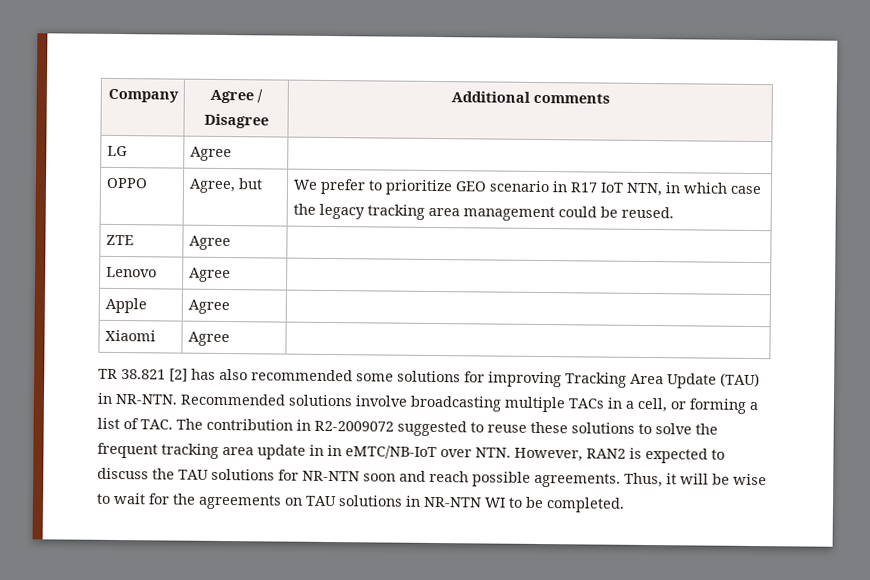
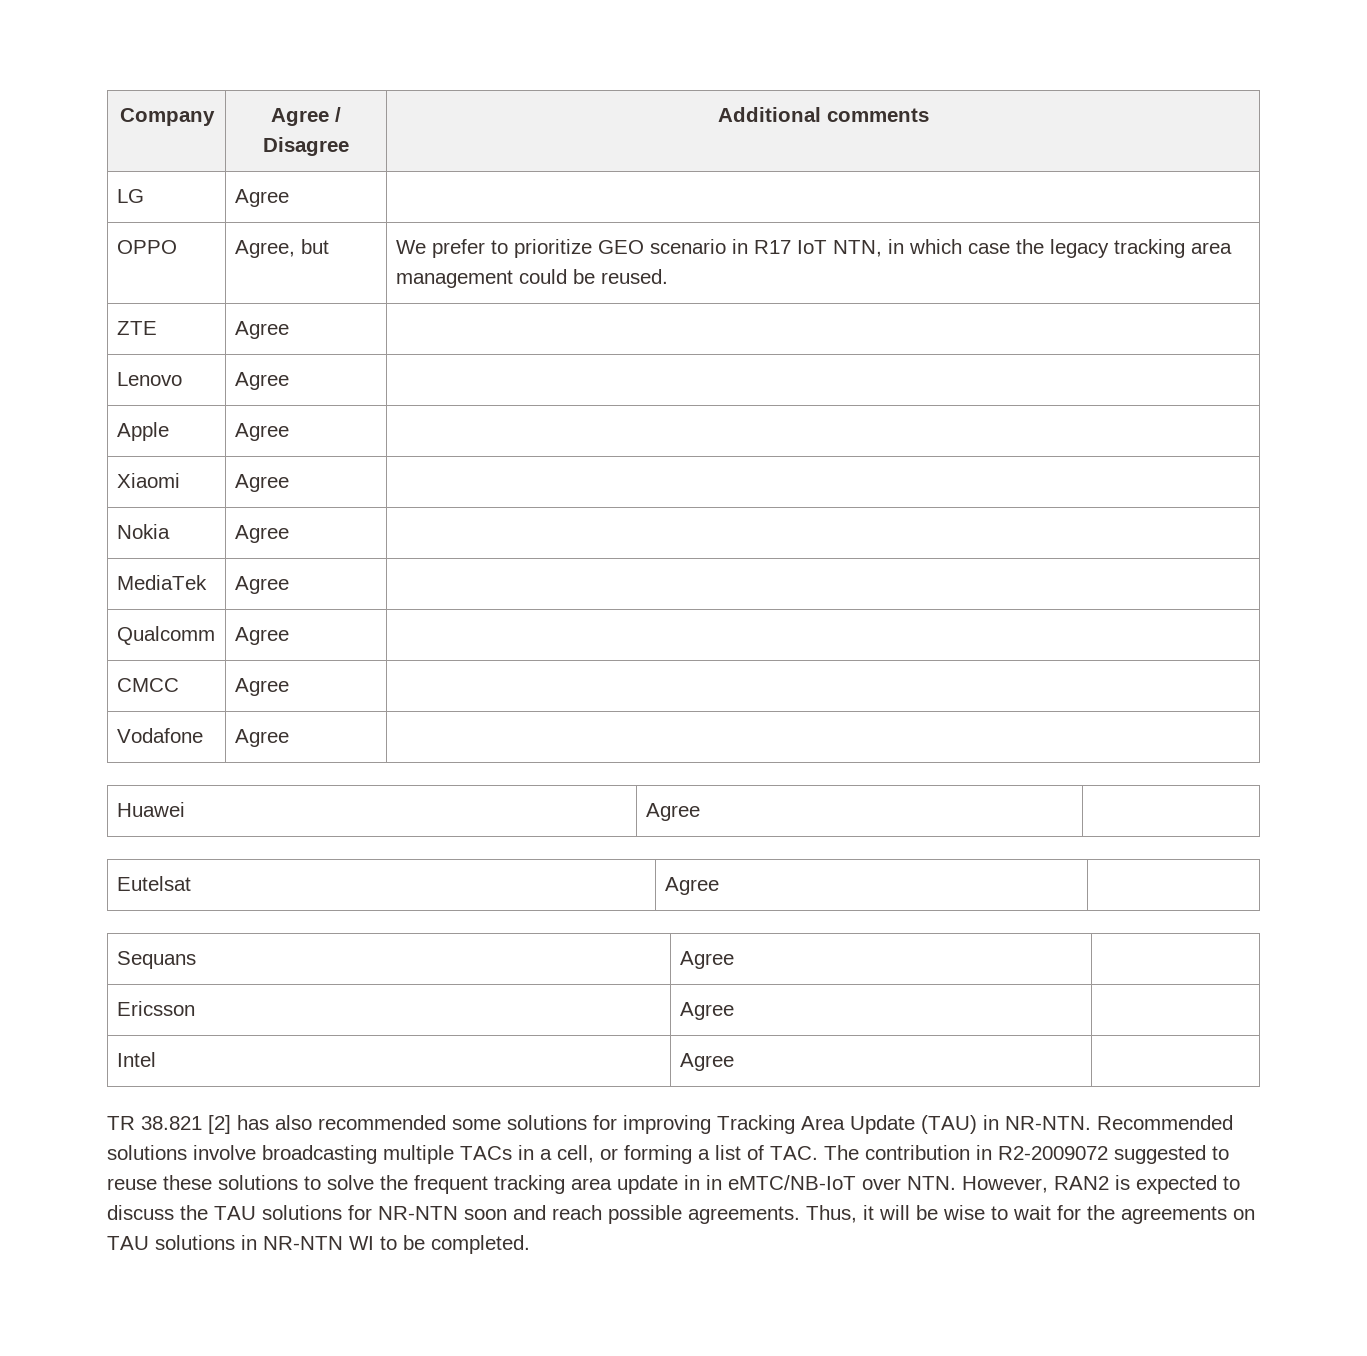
(230, 339) none -> [116,524,170,539] [234,525,289,543] [116,575,207,590] [234,576,289,594] [116,626,215,645] [234,627,289,645] [116,678,179,692] [234,678,289,696] [116,728,203,743] [234,729,289,747] [116,802,185,817] [645,803,700,821] [116,876,191,891] [664,877,719,895] [116,951,196,969] [679,951,734,969] [116,1001,195,1016] [679,1002,734,1020] [116,1052,156,1067] [679,1053,734,1071] // Nokia | Agree | // MediaTek | Agree | // Qualcomm | Agree | // CMCC | Agree | // Vodafone | Agree | // Huawei | Agree | // Eutelsat | Agree | // Sequans | Agree | // Ericsson | Agree | // Intel | Agree |

